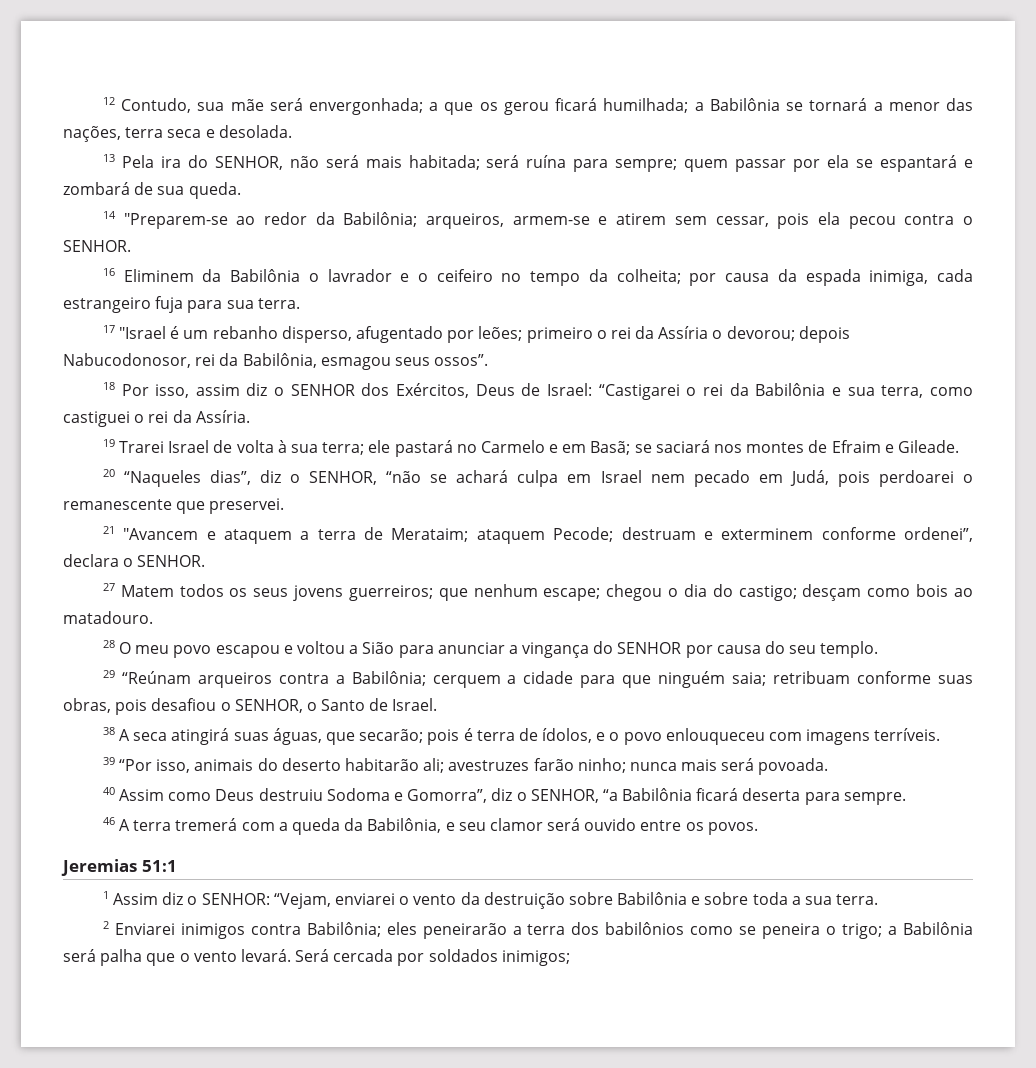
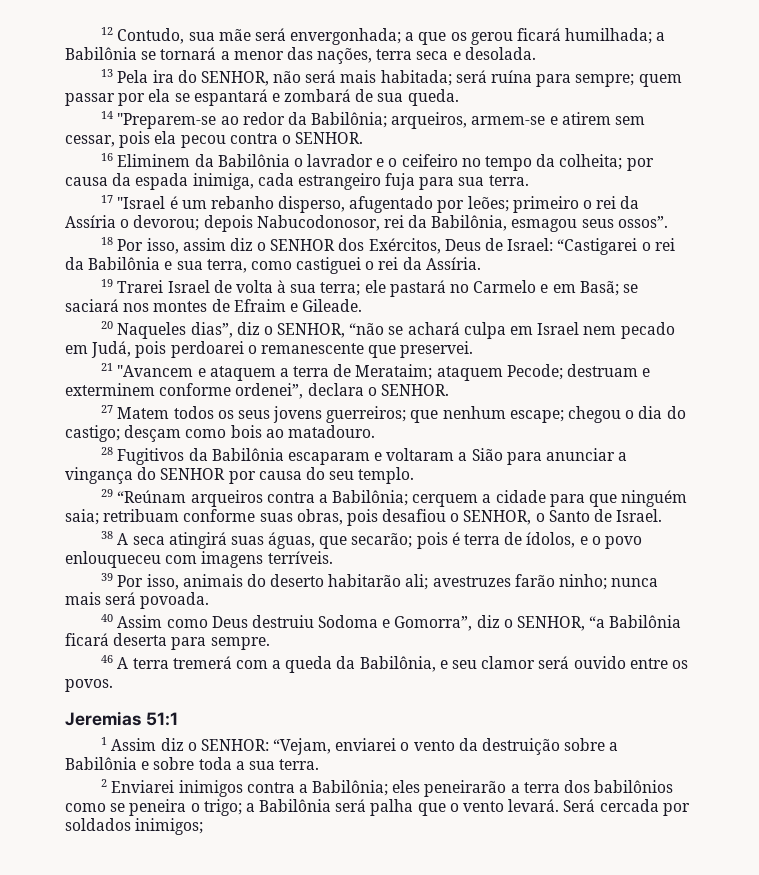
[123,470,201,487] “Naqueles -> [117,322,187,339] Naqueles
[119,641,345,658] O meu povo escapou e voltou -> [117,448,455,465] Fugitivos da Babilônia escaparam e voltaram
[119,759,153,771] “Por -> [117,575,144,587] Por
(613, 898) none -> [609,742,619,751] a
(301, 929) none -> [298,784,308,793] a

